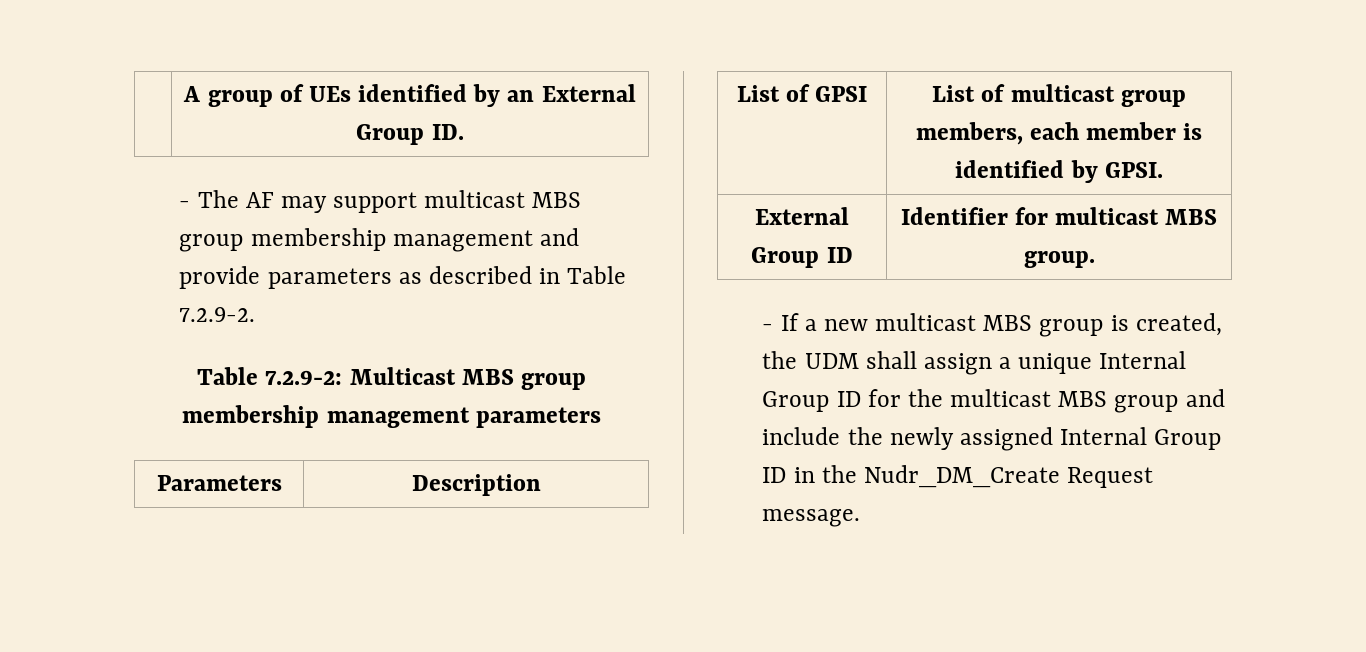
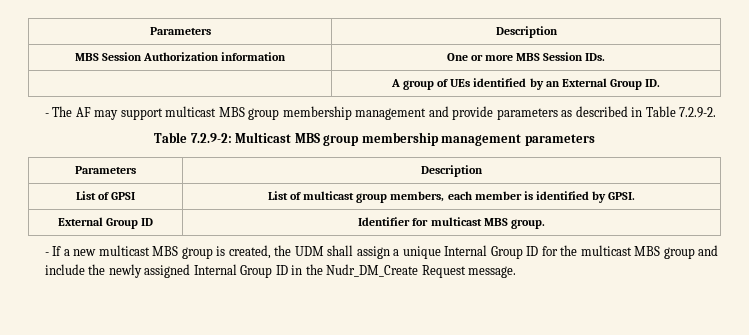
(183, 94) none -> [149,27,211,35] [495,26,558,38] [74,52,287,61] [446,52,606,61] Parameters | Description // MBS Session Authorization information | One or more MBS Session IDs. //

